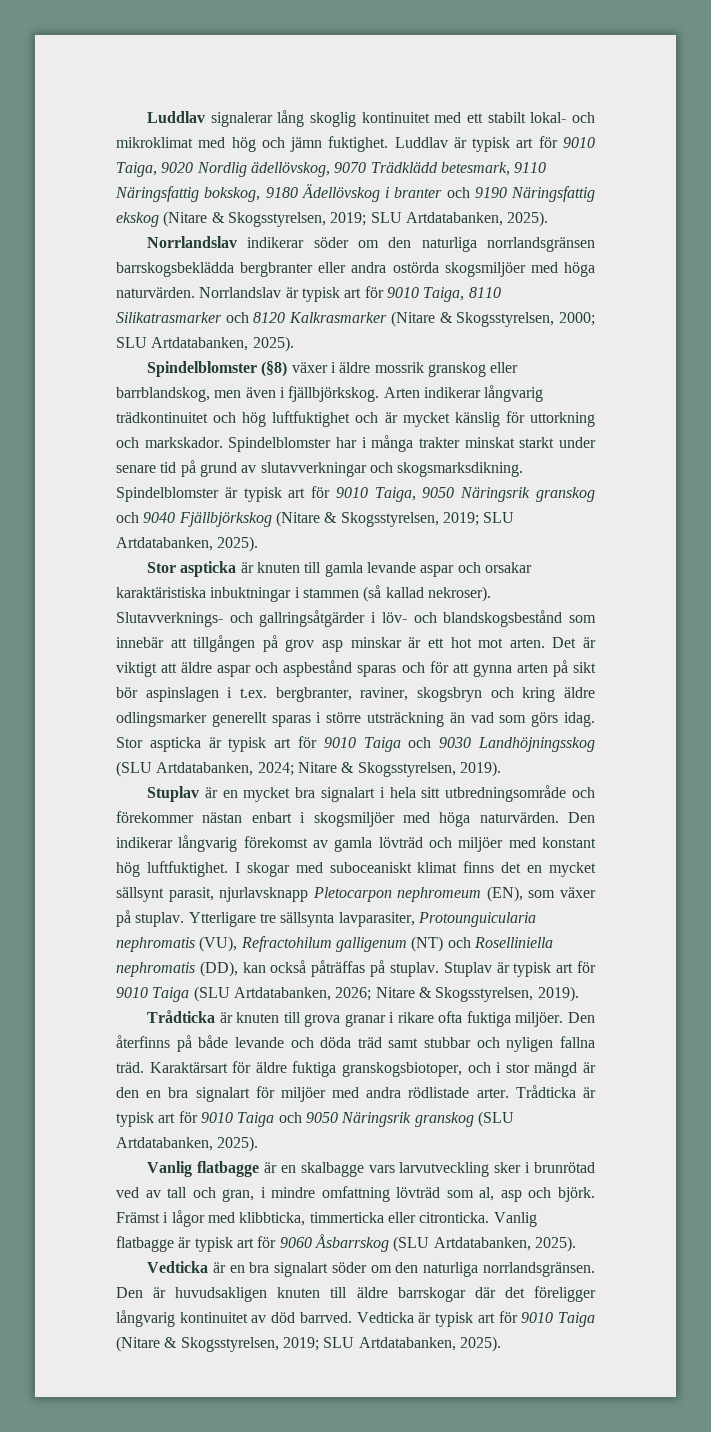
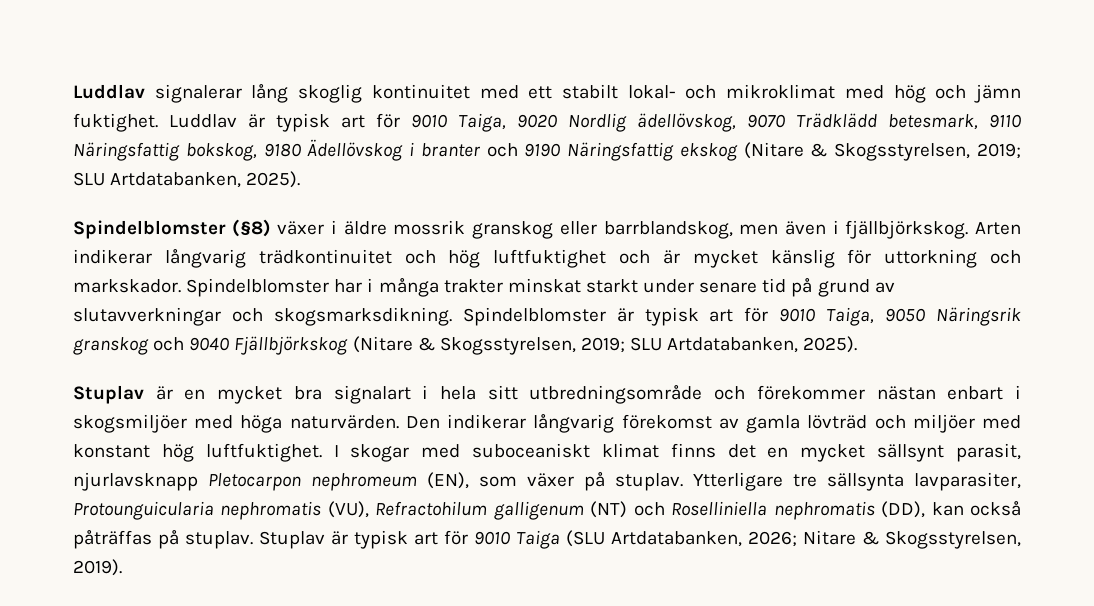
[147,236,595,252] [116,262,596,277] [116,286,501,302] [116,311,595,327] [116,336,294,352] // Norrlandslav indikerar söder om den naturliga norrlandsgränsen barrskogsbeklädda bergbranter eller andra ostörda skogsmiljöer med höga naturvärden. Norrlandslav är typisk art för 9010 Taiga, 8110 Silikatrasmarker och 8120 Kalkrasmarker (Nitare & Skogsstyrelsen, 2000; SLU Artdatabanken, 2025). -> (301, 179) none
[147,561,533,577] [116,585,491,602] [116,610,596,627] [116,635,597,652] [116,660,597,677] [116,687,595,702] [116,712,596,727] [116,736,595,752] [116,761,501,777] // Stor aspticka är knuten till gamla levande aspar och orsakar karaktäristiska inbuktningar i stammen (så kallad nekroser). Slutavverknings- och gallringsåtgärder i löv- och blandskogsbestånd som innebär att tillgången på grov asp minskar är ett hot mot arten. Det är viktigt att äldre aspar och aspbestånd sparas och för att gynna arten på sikt bör aspinslagen i t.ex. bergbranter, raviner, skogsbryn och kring äldre odlingsmarker generellt sparas i större utsträckning än vad som görs idag. Stor aspticka är typisk art för 9010 Taiga och 9030 Landhöjningsskog (SLU Artdatabanken, 2024; Nitare & Skogsstyrelsen, 2019). -> (858, 344) none
[147,1010,595,1027] [116,1035,595,1052] [116,1061,597,1077] [116,1085,596,1102] [116,1111,514,1127] [116,1136,259,1152] [147,1161,595,1177] [116,1186,596,1202] [116,1210,537,1227] [116,1234,576,1252] [147,1261,595,1277] [116,1286,596,1302] [116,1310,596,1327] [116,1336,501,1352] // Trådticka är knuten till grova granar i rikare ofta fuktiga miljöer. Den återfinns på både levande och döda träd samt stubbar och nyligen fallna träd. Karaktärsart för äldre fuktiga granskogsbiotoper, och i stor mängd är den en bra signalart för miljöer med andra rödlistade arter. Trådticka är typisk art för 9010 Taiga och 9050 Näringsrik granskog (SLU Artdatabanken, 2025). // Vanlig flatbagge är en skalbagge vars larvutveckling sker i brunrötad ved av tall och gran, i mindre omfattning lövträd som al, asp och björk. Främst i lågor med klibbticka, timmerticka eller citronticka. Vanlig flatbagge är typisk art för 9060 Åsbarrskog (SLU Artdatabanken, 2025). // Vedticka är en bra signalart söder om den naturliga norrlandsgränsen. Den är huvudsakligen knuten till äldre barrskogar där det föreligger långvarig kontinuitet av död barrved. Vedticka är typisk art för 9010 Taiga (Nitare & Skogsstyrelsen, 2019; SLU Artdatabanken, 2025). -> (122, 567) none

